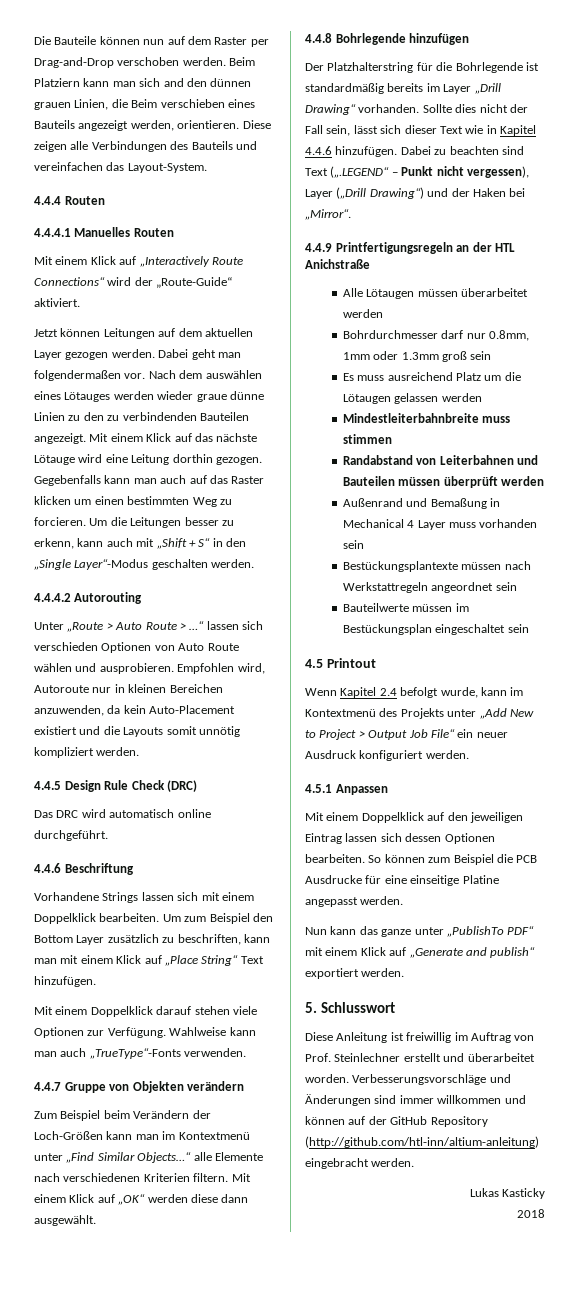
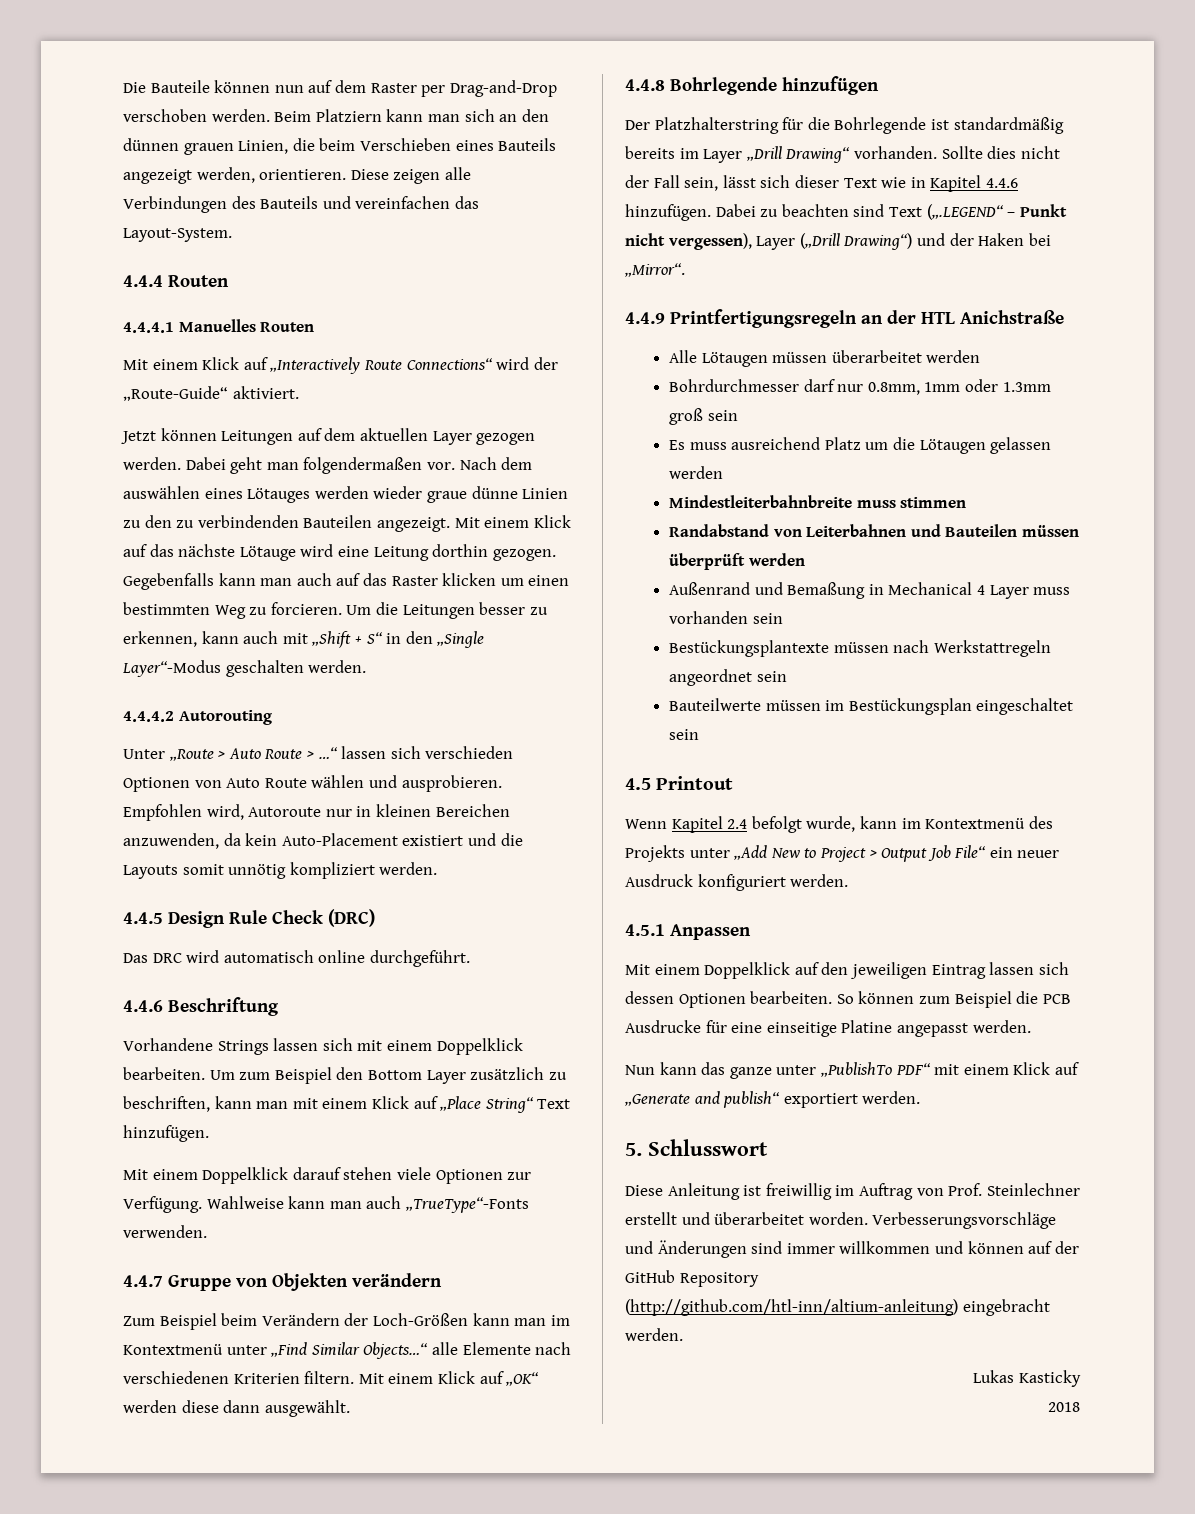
[163,78,184,87] and -> [499,114,518,122] an
[131,99,225,108] Beim verschieben -> [319,138,451,151] beim Verschieben
[34,538,74,549] erkenn, -> [123,631,197,647] erkennen,

